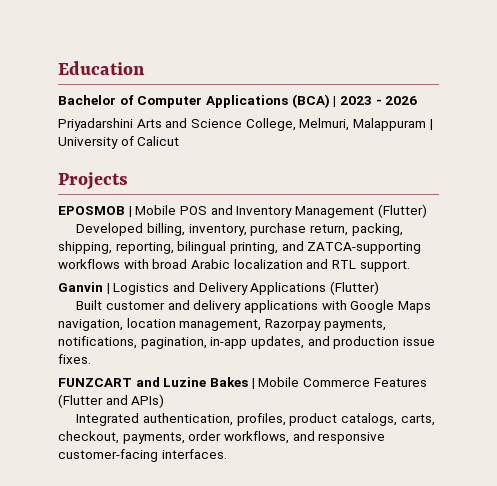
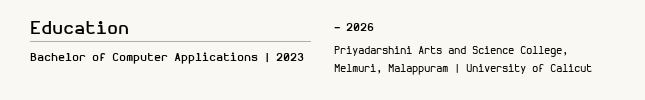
[291,94,330,108] (BCA) -> (258, 58) none
[58,172,128,190] [58,204,427,218] [76,223,403,236] [58,241,422,254] [58,259,410,272] [58,281,379,295] [76,300,431,313] [58,318,386,331] [58,336,435,349] [58,354,91,364] [58,377,427,389] [58,394,165,408] [76,413,435,426] [58,431,386,444] [58,449,227,462] // Projects // EPOSMOB | Mobile POS and Inventory Management (Flutter) // Developed billing, inventory, purchase return, packing, shipping, reporting, bilingual printing, and ZATCA-supporting workflows with broad Arabic localization and RTL support. // Ganvin | Logistics and Delivery Applications (Flutter) // Built customer and delivery applications with Google Maps navigation, location management, Razorpay payments, notifications, pagination, in-app updates, and production issue fixes. // FUNZCART and Luzine Bakes | Mobile Commerce Features (Flutter and APIs) // Integrated authentication, profiles, product catalogs, carts, checkout, payments, order workflows, and responsive customer-facing interfaces. -> (592, 68) none

